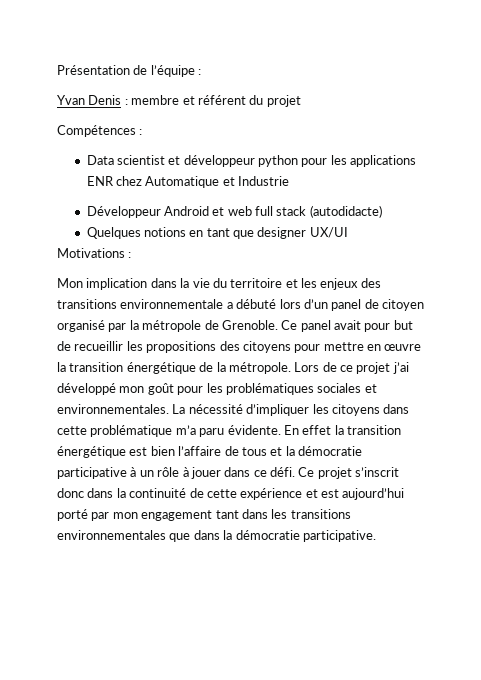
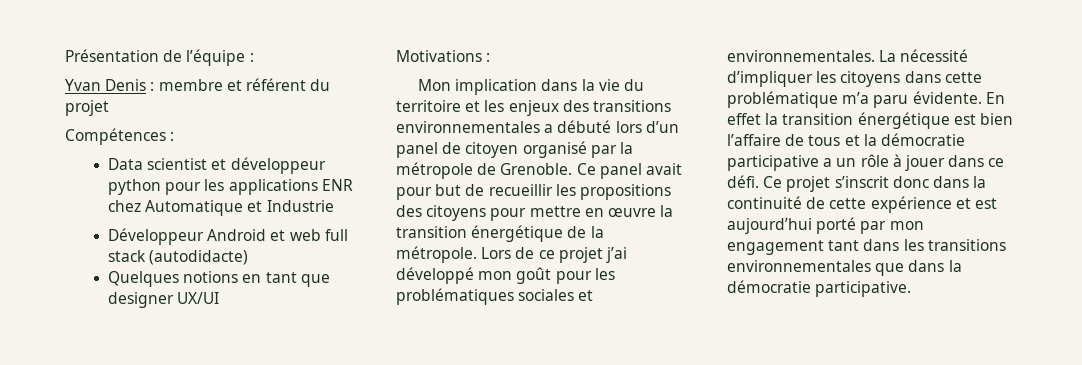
[120,299,224,309] environnementale -> [396,121,540,133] environnementales
[130,467,137,477] à -> [823,158,833,167] a

